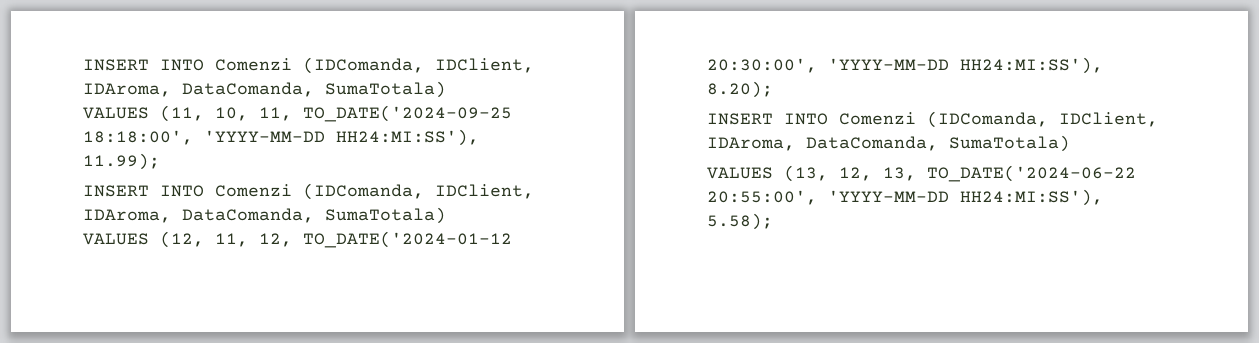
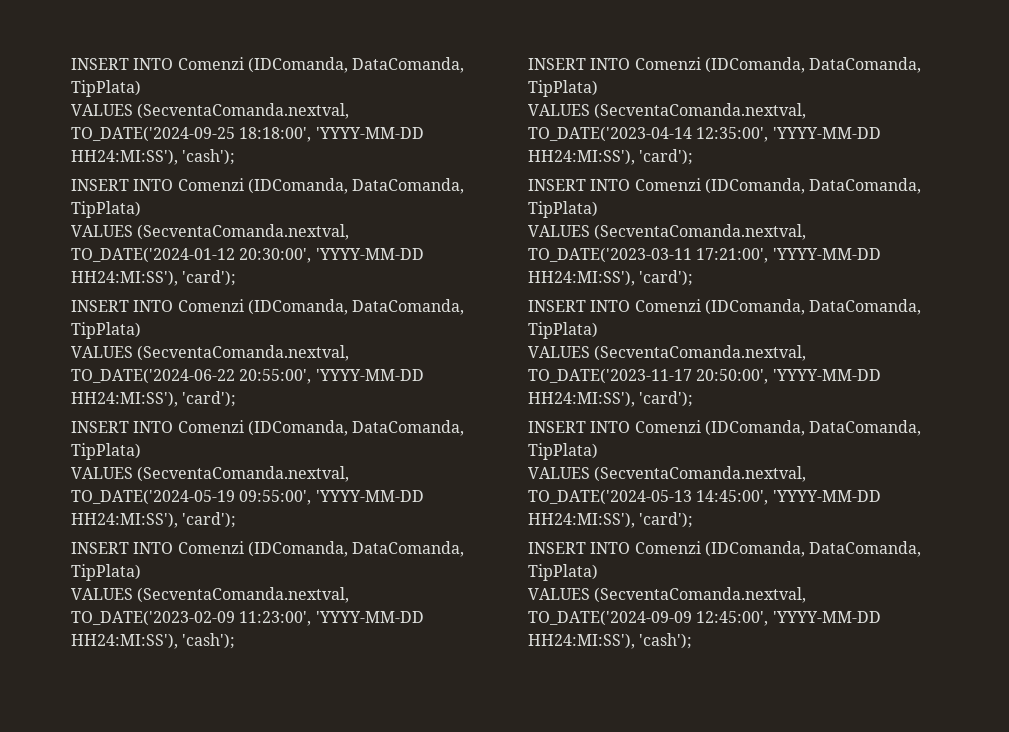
[83,57,534,74] [83,81,446,98] [83,105,292,122] INSERT INTO Comenzi (IDComanda, IDClient, IDAroma, DataComanda, SumaTotala) // VALUES (11, 10, 11, -> [71,57,465,73] [71,80,141,97] [71,103,350,119] INSERT INTO Comenzi (IDComanda, DataComanda, TipPlata) // VALUES (SecventaComanda.nextval,
[83,153,160,170] [83,183,534,200] [83,207,446,224] [83,231,292,248] 11.99); // INSERT INTO Comenzi (IDComanda, IDClient, IDAroma, DataComanda, SumaTotala) // VALUES (12, 11, 12, -> [182,149,236,165] [71,178,465,194] [71,201,141,218] [71,224,350,240] 'cash'); // INSERT INTO Comenzi (IDComanda, DataComanda, TipPlata) // VALUES (SecventaComanda.nextval,
[707,81,773,98] [707,111,1158,128] [707,135,1070,152] [707,165,1136,182] [707,189,1103,206] [707,213,773,230] 8.20); // INSERT INTO Comenzi (IDComanda, IDClient, IDAroma, DataComanda, SumaTotala) // VALUES (13, 12, 13, TO_DATE('2024-06-22 20:55:00', 'YYYY-MM-DD HH24:MI:SS'), 5.58); -> [182,270,237,286] [71,299,465,315] [71,322,141,339] [71,345,350,361] [71,368,424,384] [71,391,237,407] [71,420,465,436] [71,443,141,460] [71,466,350,482] [71,489,424,505] [71,512,237,528] [71,541,465,557] [71,564,141,581] [71,587,350,603] [71,610,424,626] [71,633,236,649] [528,57,922,73] [528,80,598,97] [528,103,807,119] [528,126,881,142] [528,149,694,165] [528,178,922,194] [528,201,598,218] [528,224,807,240] [528,247,881,263] [528,270,694,286] [528,299,922,315] [528,322,598,339] [528,345,807,361] [528,368,881,384] [528,391,694,407] [528,420,922,436] [528,443,598,460] [528,466,807,482] [528,489,881,505] [528,512,694,528] [528,541,922,557] [528,564,598,581] [528,587,807,603] [528,610,881,626] [528,633,693,649] 'card'); // INSERT INTO Comenzi (IDComanda, DataComanda, TipPlata) // VALUES (SecventaComanda.nextval, TO_DATE('2024-06-22 20:55:00', 'YYYY-MM-DD HH24:MI:SS'), 'card'); // INSERT INTO Comenzi (IDComanda, DataComanda, TipPlata) // VALUES (SecventaComanda.nextval, TO_DATE('2024-05-19 09:55:00', 'YYYY-MM-DD HH24:MI:SS'), 'card'); // INSERT INTO Comenzi (IDComanda, DataComanda, TipPlata) // VALUES (SecventaComanda.nextval, TO_DATE('2023-02-09 11:23:00', 'YYYY-MM-DD HH24:MI:SS'), 'cash'); // INSERT INTO Comenzi (IDComanda, DataComanda, TipPlata) // VALUES (SecventaComanda.nextval, TO_DATE('2023-04-14 12:35:00', 'YYYY-MM-DD HH24:MI:SS'), 'card'); // INSERT INTO Comenzi (IDComanda, DataComanda, TipPlata) // VALUES (SecventaComanda.nextval, TO_DATE('2023-03-11 17:21:00', 'YYYY-MM-DD HH24:MI:SS'), 'card'); // INSERT INTO Comenzi (IDComanda, DataComanda, TipPlata) // VALUES (SecventaComanda.nextval, TO_DATE('2023-11-17 20:50:00', 'YYYY-MM-DD HH24:MI:SS'), 'card'); // INSERT INTO Comenzi (IDComanda, DataComanda, TipPlata) // VALUES (SecventaComanda.nextval, TO_DATE('2024-05-13 14:45:00', 'YYYY-MM-DD HH24:MI:SS'), 'card'); // INSERT INTO Comenzi (IDComanda, DataComanda, TipPlata) // VALUES (SecventaComanda.nextval, TO_DATE('2024-09-09 12:45:00', 'YYYY-MM-DD HH24:MI:SS'), 'cash');

